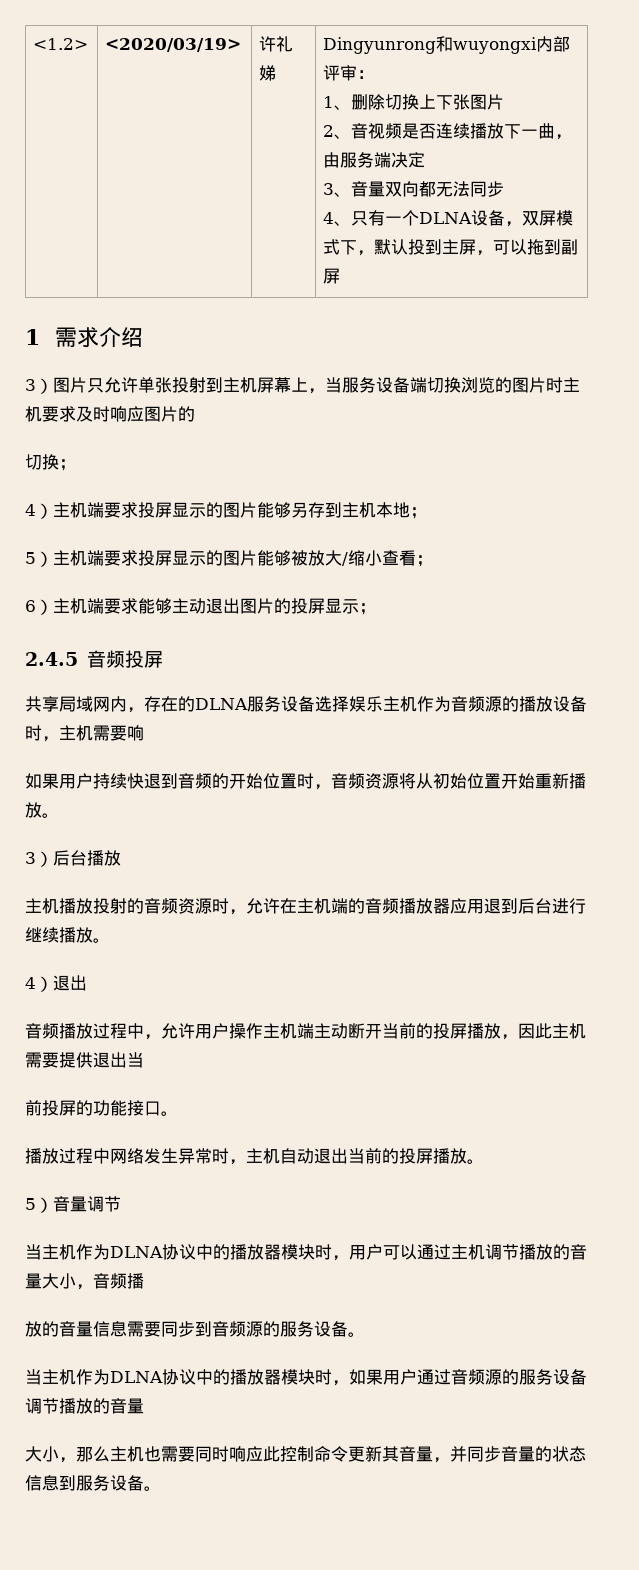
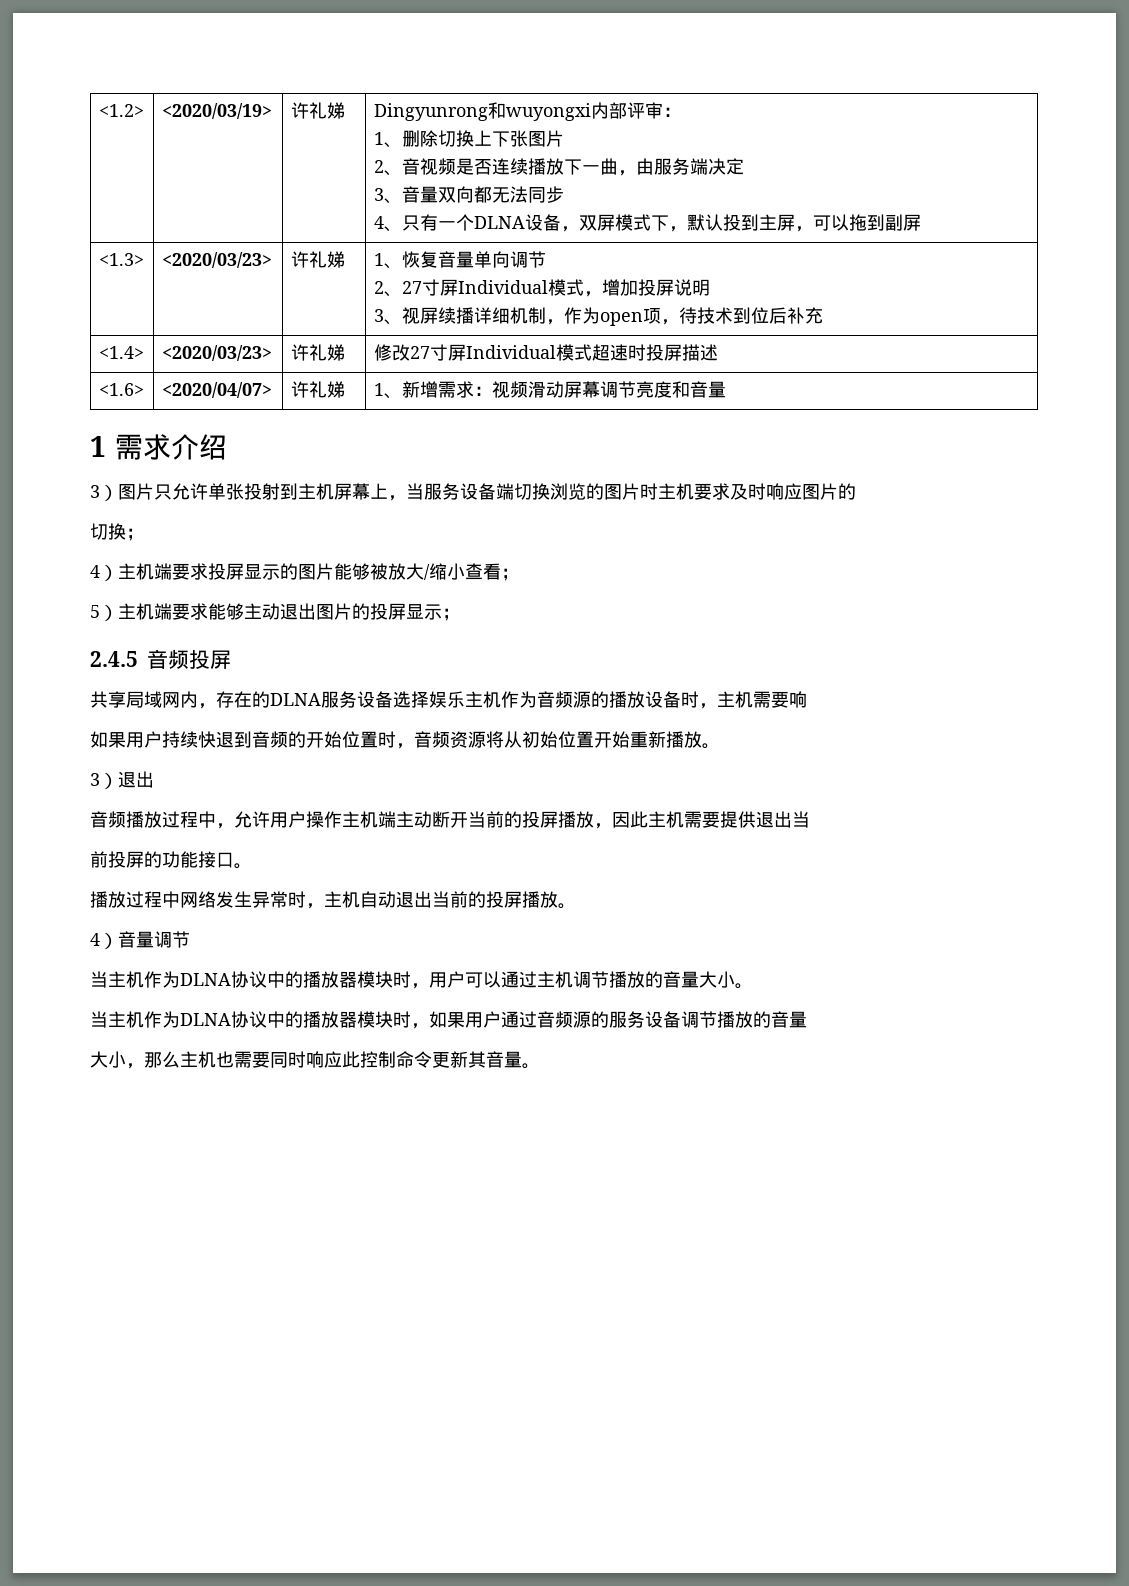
(341, 276) none -> [98,253,144,266] [161,252,272,268] [290,251,345,268] [373,251,546,269] [373,279,710,297] [373,307,823,326] [98,346,144,359] [161,345,272,361] [290,344,345,361] [373,344,718,361] [98,383,144,396] [161,382,272,398] [290,381,345,398] [373,381,726,399] // <1.3> | <2020/03/23> | 许礼娣 | 1、恢复音量单向调节 // 2、27寸屏Individual模式，增加投屏说明 // 3、视屏续播详细机制，作为open项，待技术到位后补充 // <1.4> | <2020/03/23> | 许礼娣 | 修改27寸屏Individual模式超速时投屏描述 // <1.6> | <2020/04/07> | 许礼娣 | 1、新增需求：视频滑动屏幕调节亮度和音量
[291,502,427,519] [25,550,291,567] 另存到主机本地； // 5）主机端要求投屏显示的图片能够 -> (370, 571) none
[25,600,36,612] 6 -> [90,605,100,618] 5
[53,850,121,866] [25,898,586,915] [25,927,110,943] [25,976,53,992] 后台播放 // 主机播放投射的音频资源时，允许在主机端的音频播放器应用退到后台进行继续播放。 // 4） -> (118, 781) none
[25,1198,36,1210] 5 -> [90,933,100,946] 4
[76,1273,144,1290] [25,1321,348,1337] ，音频播 // 放的音量信息需要同步到音频源的服务设备 -> (735, 979) none
[433,1446,586,1463] [25,1475,144,1491] ，并同步音量的状态信息到服务设备 -> (522, 1059) none

